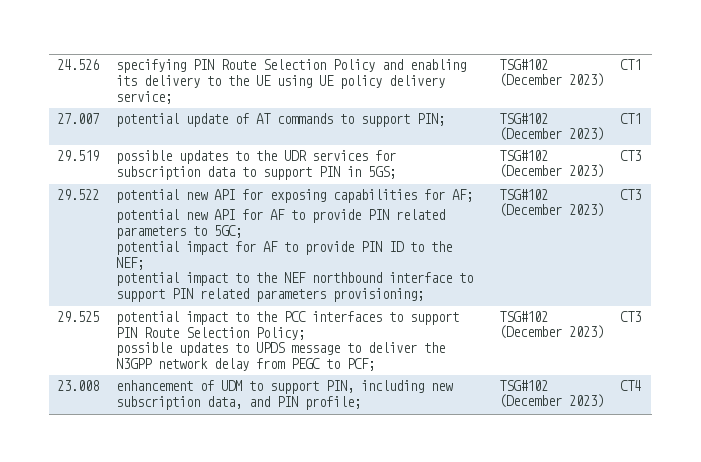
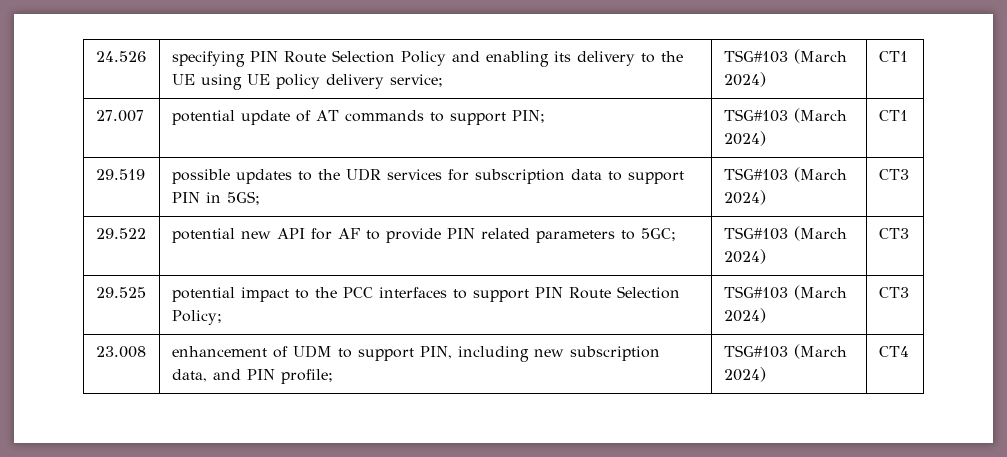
[499,59,549,70] [499,73,605,87] TSG#102 (December 2023) -> [723,49,847,64] [723,72,766,87] TSG#103 (March 2024)
[499,113,549,124] [499,127,605,141] TSG#102 (December 2023) -> [723,108,847,123] [723,131,766,146] TSG#103 (March 2024)
[499,150,549,161] [499,164,605,178] TSG#102 (December 2023) -> [723,167,847,182] [723,190,766,205] TSG#103 (March 2024)
[270,189,474,203] [116,209,264,223] exposing capabilities for AF; // potential new API for -> (332, 234) none
[116,241,453,255] [116,257,145,270] [116,272,474,286] [116,288,425,302] [499,189,549,200] [499,203,605,217] // potential impact for AF to provide PIN ID to the NEF; // potential impact to the NEF northbound interface to support PIN related parameters provisioning; | TSG#102 (December 2023) -> [723,226,847,241] [723,249,766,264] | TSG#103 (March 2024)
[116,342,446,356] [116,358,376,371] [499,311,549,322] [499,325,605,339] // possible updates to UPDS message to deliver the N3GPP network delay from PEGC to PCF; | TSG#102 (December 2023) -> [723,285,847,300] [723,308,766,323] | TSG#103 (March 2024)
[499,380,549,391] [499,394,605,408] TSG#102 (December 2023) -> [723,344,847,359] [723,367,766,382] TSG#103 (March 2024)

